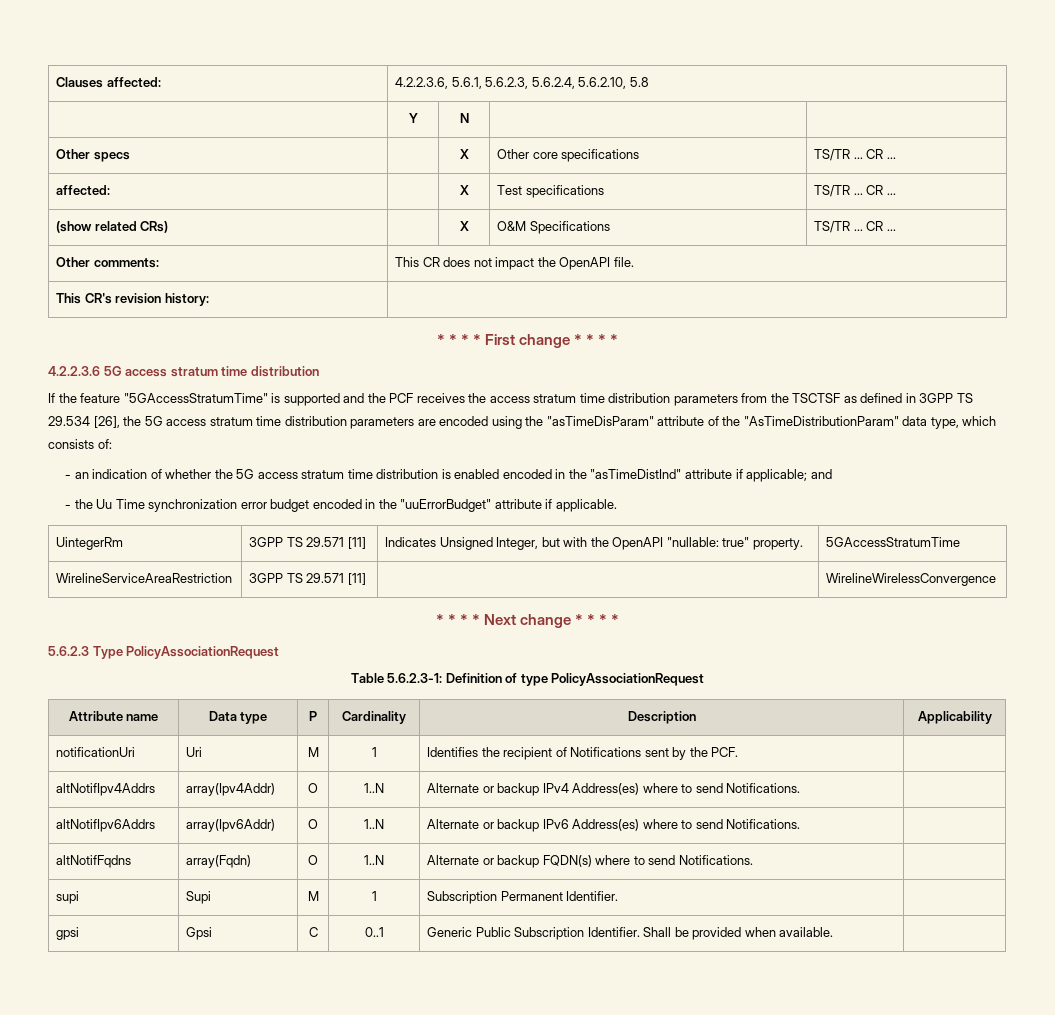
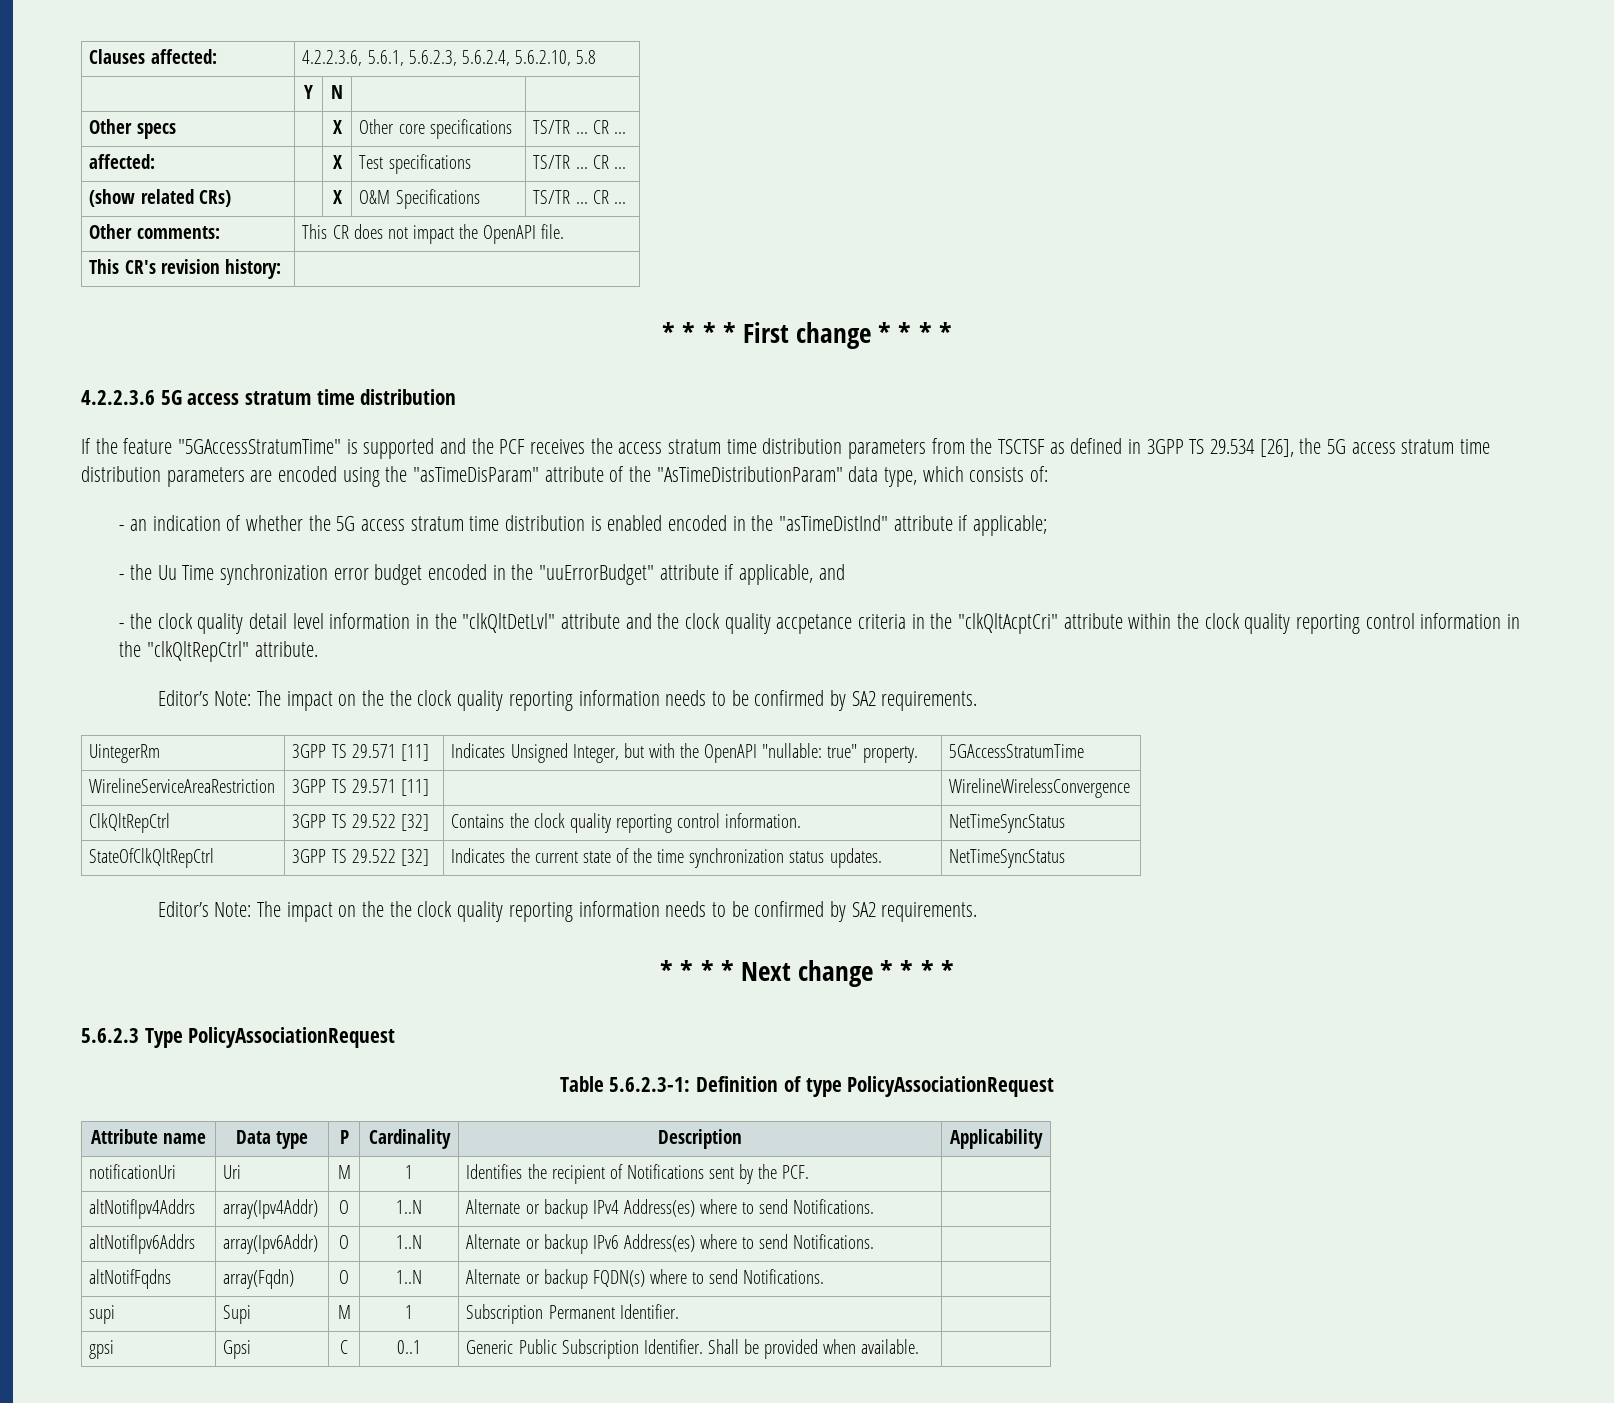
[810,469,832,479] and -> (1048, 525) none
[555,499,617,512] applicable. -> [739,564,845,585] [119,613,1521,634] [119,641,318,662] [157,690,978,711] applicable, and // - the clock quality detail level information in the "clkQltDetLvl" attribute and the clock quality accpetance criteria in the "clkQltAcptCri" attribute within the clock quality reporting control information in the "clkQltRepCtrl" attribute. // Editor’s Note: The impact on the the clock quality reporting information needs to be confirmed by SA2 requirements.
(997, 579) none -> [89,813,171,833] [292,814,429,831] [451,813,802,833] [949,814,1066,833] [89,848,215,868] [292,849,429,866] [451,848,882,868] [949,849,1066,868] [157,901,978,922] // ClkQltRepCtrl | 3GPP TS 29.522 [32] | Contains the clock quality reporting control information. | NetTimeSyncStatus // StateOfClkQltRepCtrl | 3GPP TS 29.522 [32] | Indicates the current state of the time synchronization status updates. | NetTimeSyncStatus // Editor’s Note: The impact on the the clock quality reporting information needs to be confirmed by SA2 requirements.

